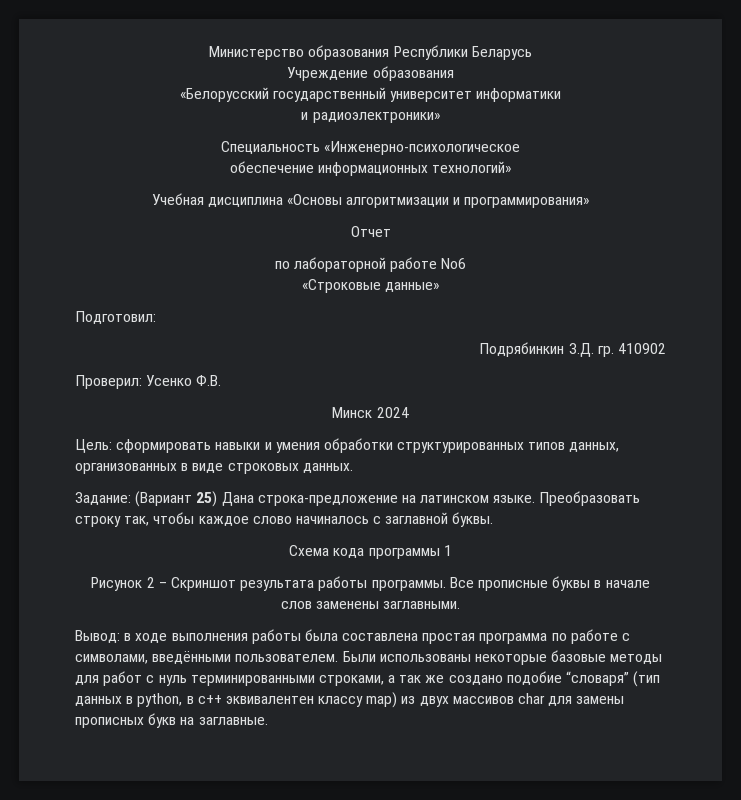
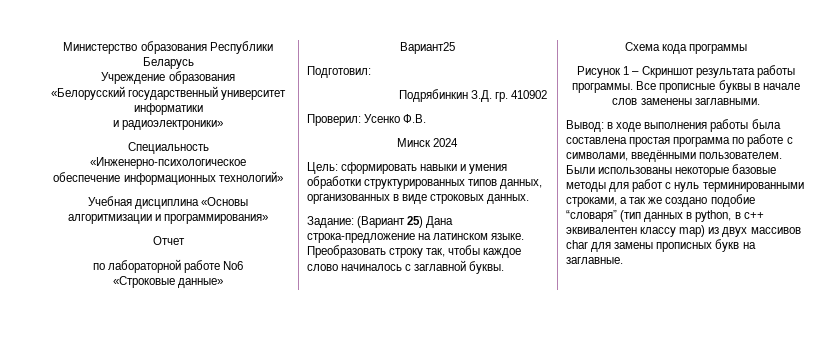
(440, 287) none -> [399,42,455,54] // Вариант25
[443,545,452,556] 1 -> (748, 49) none
[146,577,155,588] 2 -> [623,66,630,75] 1

